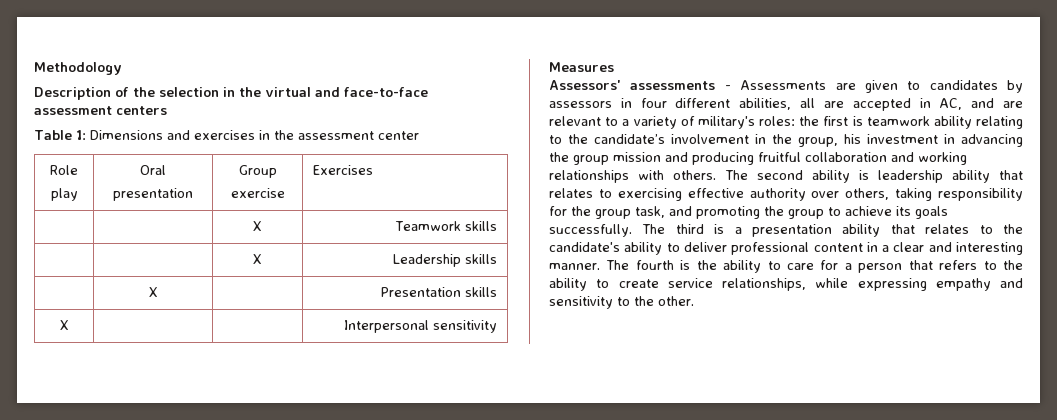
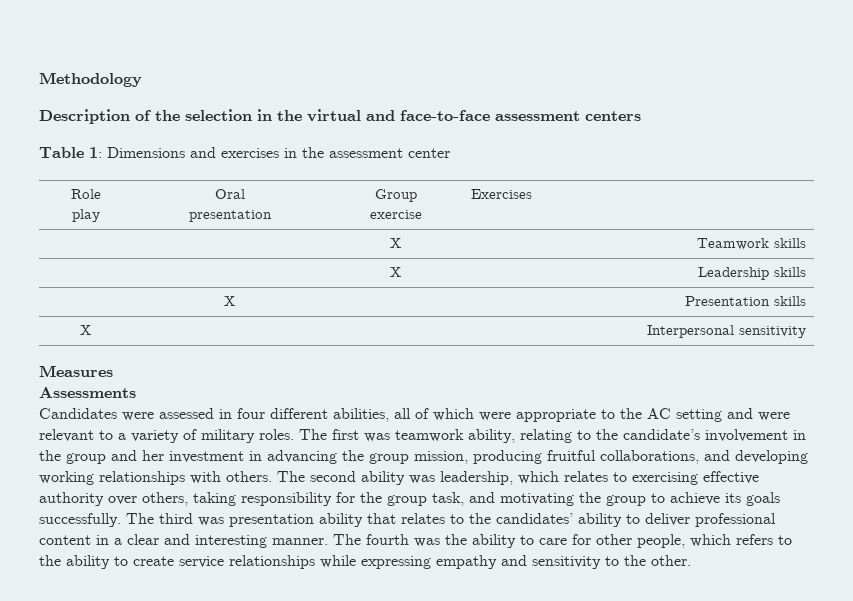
[549,80,1023,93] [549,101,612,108] Assessors' assessments - Assessments are given to candidates by assessors -> [39,387,136,398] [39,408,214,421] Assessments // Candidates were assessed
[823,98,1023,111] are accepted in AC, and are -> [415,408,790,422] of which were appropriate to the AC setting and were
[697,116,972,129] military's roles: the first is teamwork ability -> [201,429,515,443] military roles. The first was teamwork ability,
[798,134,861,147] group, his -> [66,450,164,464] group and her
[613,152,914,165] mission and producing fruitful collaboration and -> [414,450,808,464] mission, producing fruitful collaborations, and developing
[859,170,1023,183] is leadership ability that -> [409,471,559,485] was leadership, which
[696,206,760,219] promoting -> [500,493,574,506] motivating
[714,224,742,234] is a -> [198,517,224,526] was
[549,242,620,252] candidate's -> [496,513,573,524] candidates’
[680,260,691,270] is -> [414,538,440,547] was
[844,260,933,273] a person that -> [596,534,731,548] other people, which
[722,278,806,291] relationships, -> [229,555,315,569] relationships

